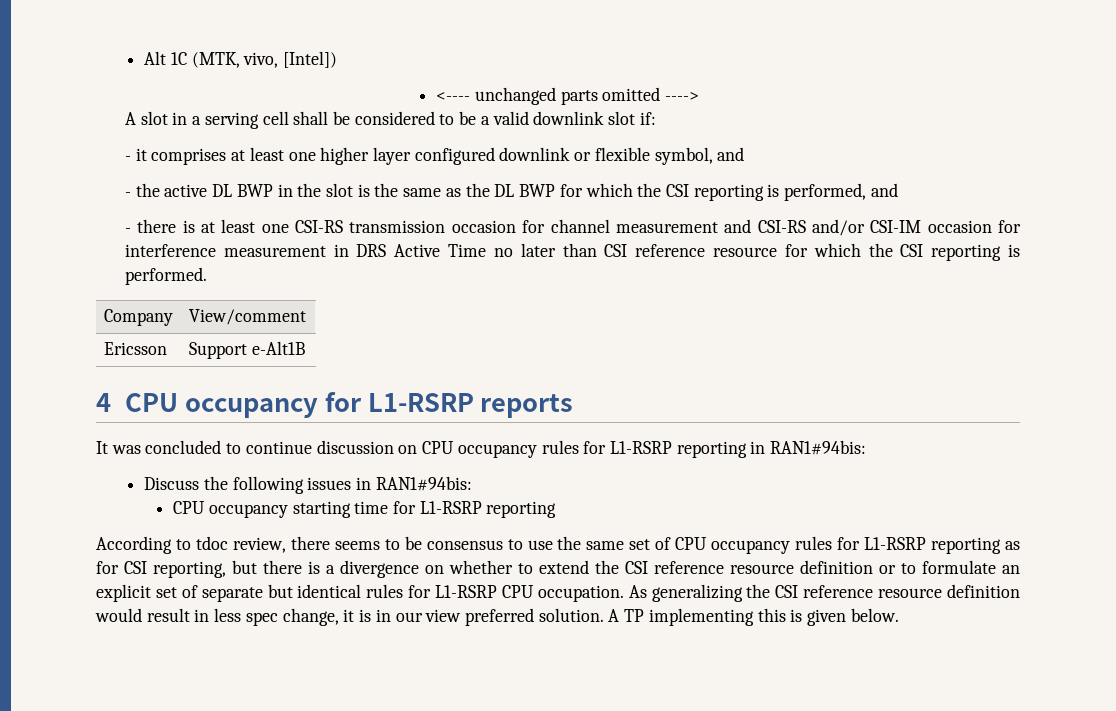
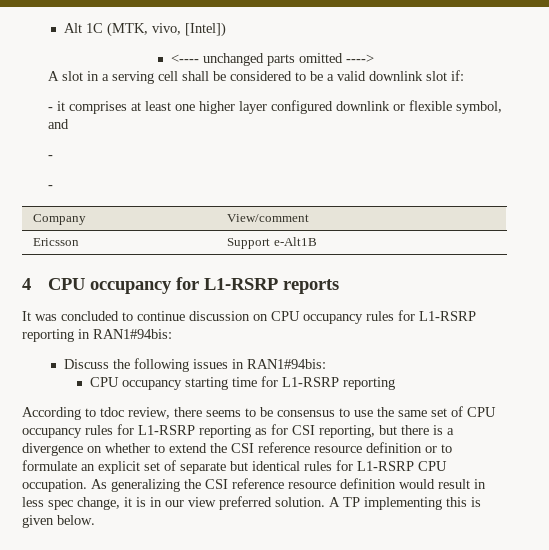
[135,183,898,201] [124,219,1022,236] [124,243,1020,261] [124,267,207,285] the active DL BWP in the slot is the same as the DL BWP for which the CSI reporting is performed, and // - there is at least one CSI-RS transmission occasion for channel measurement and CSI-RS and/or CSI-IM occasion for interference measurement in DRS Active Time no later than CSI reference resource for which the CSI reporting is performed. -> [48,185,54,189] // -

